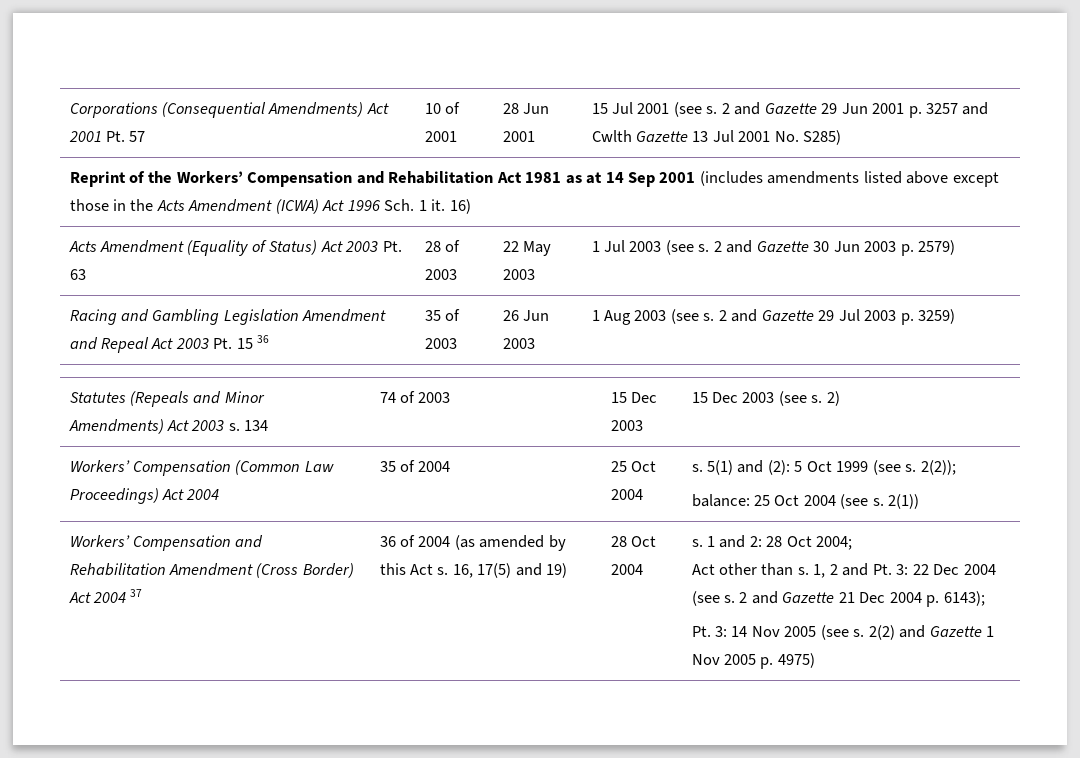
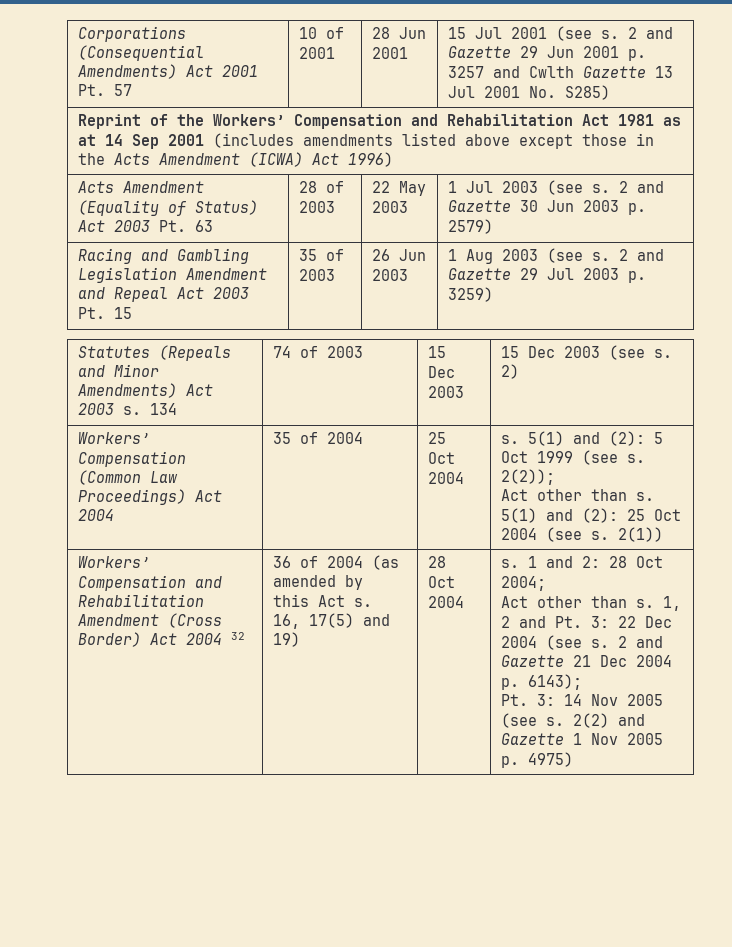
[347,199,471,214] 1996 Sch. 1 it. 16) -> [348,152,394,167] 1996)
[257,335,270,343] 36 -> (133, 313) none
[691,494,750,507] balance: -> [501,489,655,501] [501,508,619,523] Act other than s. 5(1) and (2):
[130,589,143,597] 37 -> [231,632,246,640] 32

